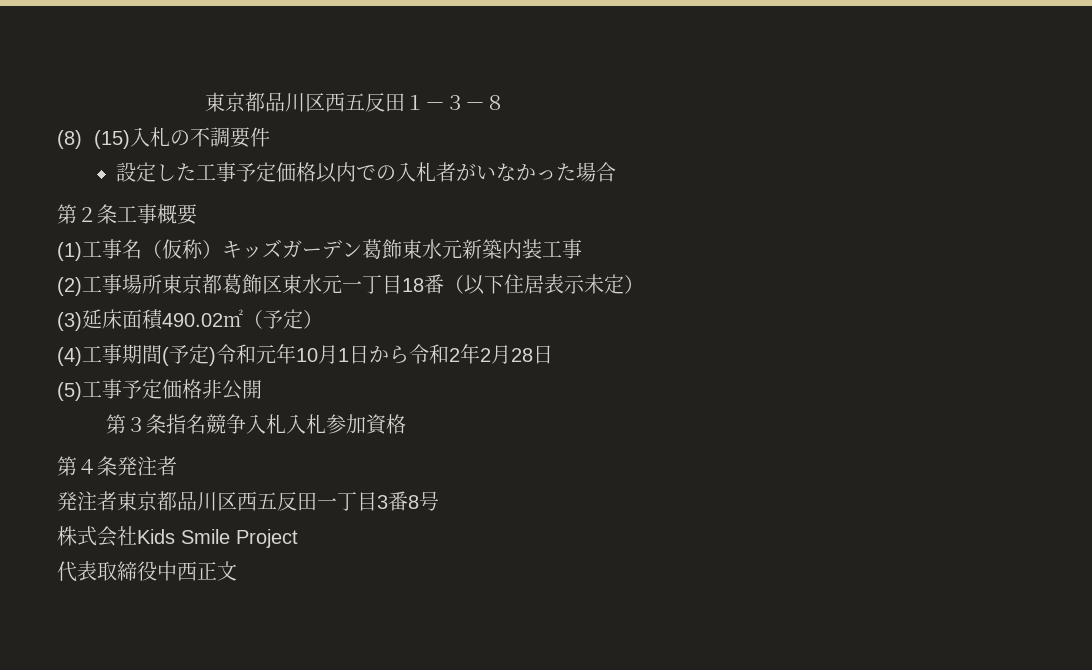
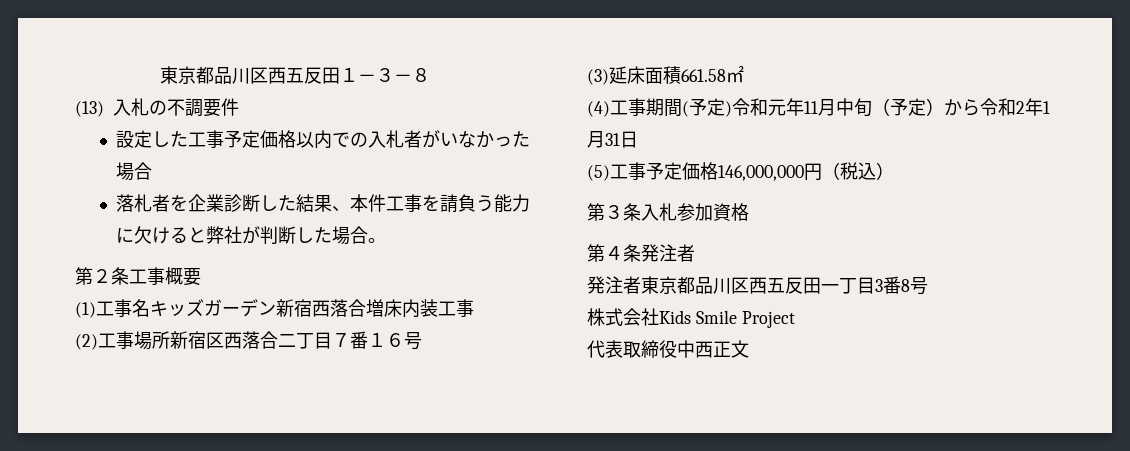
[57,130,130,149] (8) (15) -> [75,101,104,117] (13)
(616, 172) none -> [115,194,530,213] [115,226,386,245] // 落札者を企業診断した結果、本件工事を請負う能力に欠けると弊社が判断した場合。
[142,239,222,259] （仮称） -> (150, 308) none
[362,239,502,259] 葛飾東水元新築 -> [276,299,402,317] 新宿西落合増床
[162,274,644,295] 東京都葛飾区東水元一丁目18番（以下住居表示未定） -> [170,331,422,350] 新宿区西落合二丁目７番１６号
[162,313,223,327] 490.02 -> [681,69,726,82] 661.58
[243,309,323,329] （予定） -> (744, 74) none
[296,345,369,364] 10月1日 -> [804,98,944,117] 11月中旬（予定）
[480,345,533,364] 2月28 -> [1043,101,1050,114] [587,131,620,148] 1月31
[202,379,262,400] 非公開 -> [718,162,894,181] 146,000,000円（税込）
[166,414,287,434] 指名競争入札 -> (641, 212) none

